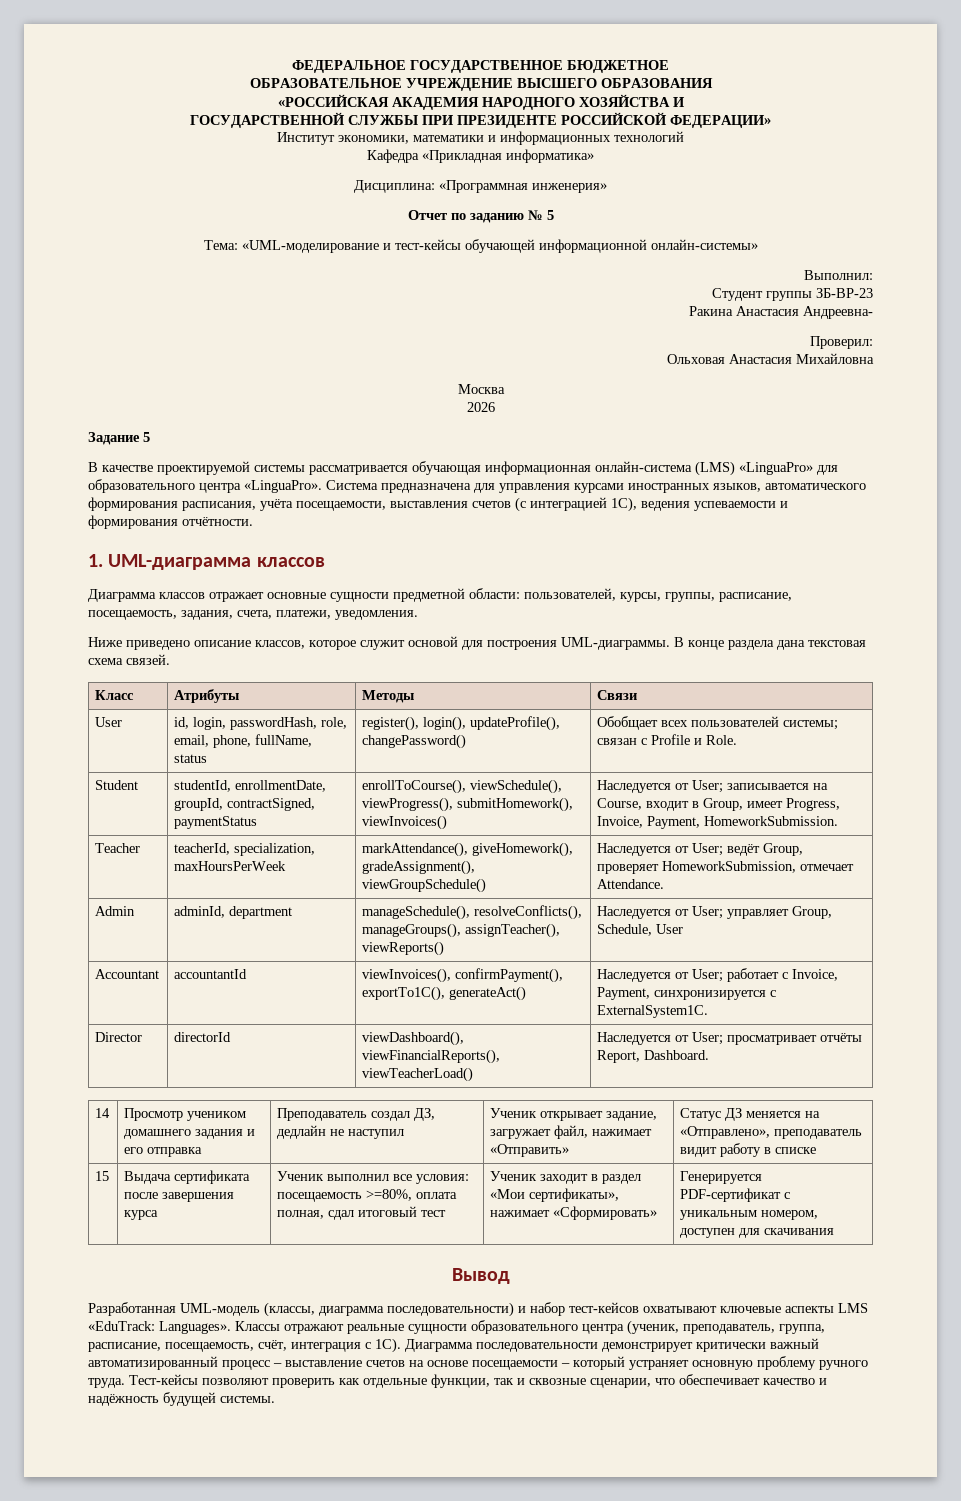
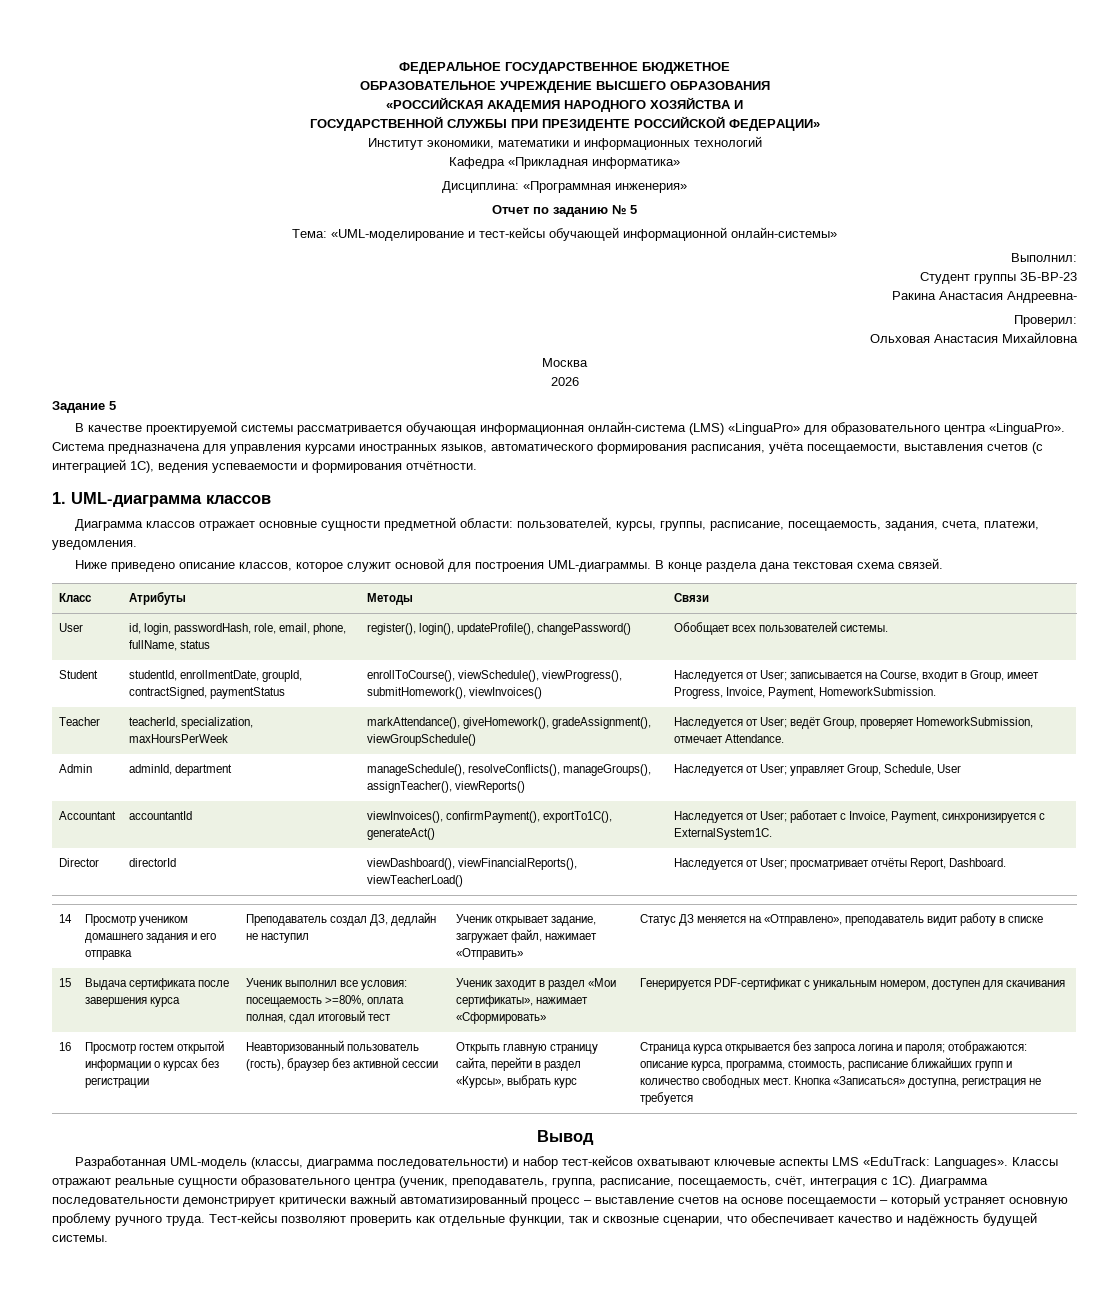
[783,720,839,730] [597,734,738,745] системы; связан с Profile и Role. -> [839,625,888,632] системы.
(835, 1231) none -> [58,1042,71,1051] [84,1040,224,1054] [84,1058,219,1071] [84,1078,149,1088] [245,1040,419,1054] [245,1057,438,1071] [455,1042,598,1054] [455,1057,581,1071] [455,1075,577,1088] [639,1041,1028,1054] [639,1057,1013,1071] [639,1075,1042,1088] [639,1092,693,1105] // 16 | Просмотр гостем открытой информации о курсах без регистрации | Неавторизованный пользователь (гость), браузер без активной сессии | Открыть главную страницу сайта, перейти в раздел «Курсы», выбрать курс | Страница курса открывается без запроса логина и пароля; отображаются: описание курса, программа, стоимость, расписание ближайших групп и количество свободных мест. Кнопка «Записаться» доступна, регистрация не требуется

